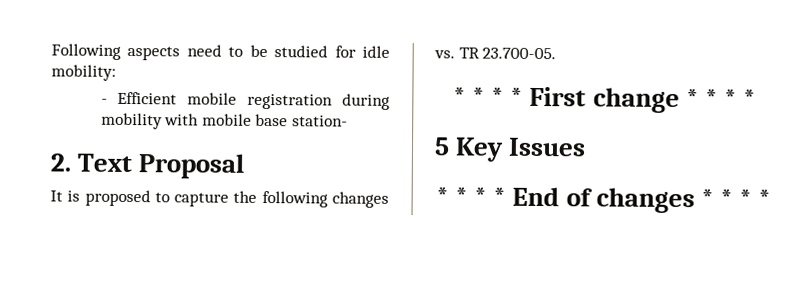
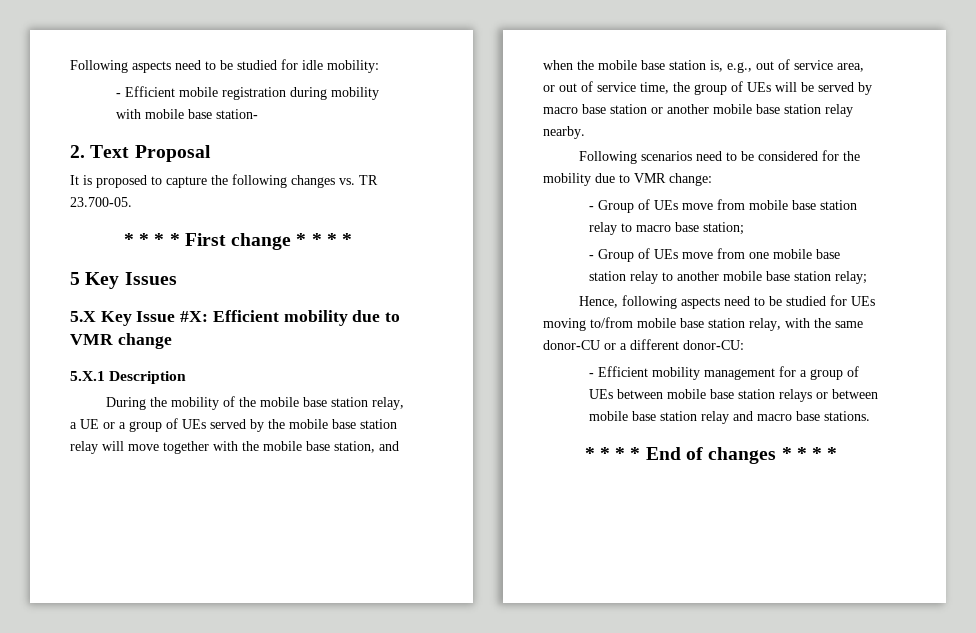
(587, 147) none -> [70,310,401,326] [70,333,172,349] [70,371,187,384] [105,396,404,410] [70,418,397,432] [70,441,399,454] [543,59,864,73] [543,81,872,95] [543,104,853,117] [543,126,585,139] [578,150,860,164] [543,173,712,186] [588,199,857,213] [588,222,744,235] [588,248,840,262] [588,271,867,284] [578,295,875,309] [543,317,863,331] [543,339,744,350] [588,366,859,380] [588,389,878,402] [588,411,870,424] // 5.X Key Issue #X: Efficient mobility due to VMR change // 5.X.1 Description // During the mobility of the mobile base station relay, a UE or a group of UEs served by the mobile base station relay will move together with the mobile base station, and when the mobile base station is, e.g., out of service area, or out of service time, the group of UEs will be served by macro base station or another mobile base station relay nearby. // Following scenarios need to be considered for the mobility due to VMR change: // - Group of UEs move from mobile base station relay to macro base station; // - Group of UEs move from one mobile base station relay to another mobile base station relay; // Hence, following aspects need to be studied for UEs moving to/from mobile base station relay, with the same donor-CU or a different donor-CU: // - Efficient mobility management for a group of UEs between mobile base station relays or between mobile base station relay and macro base stations.

